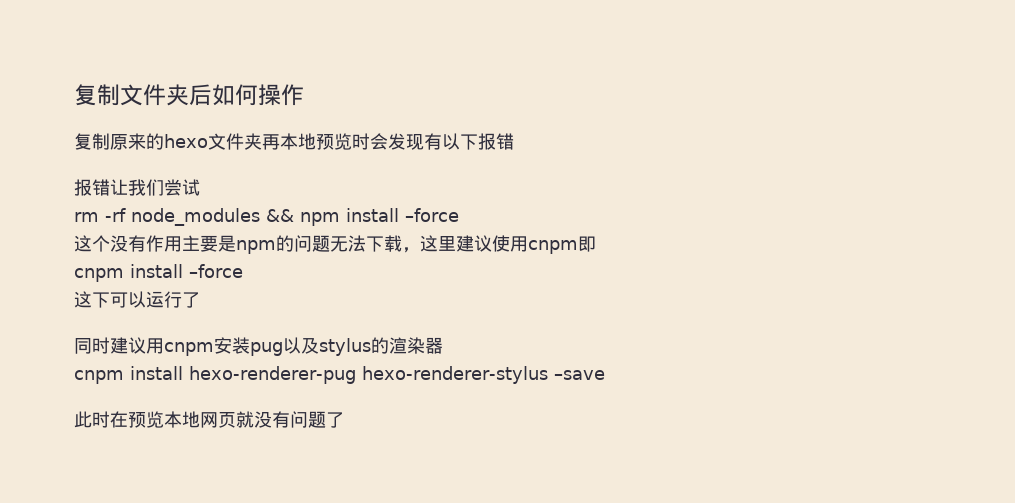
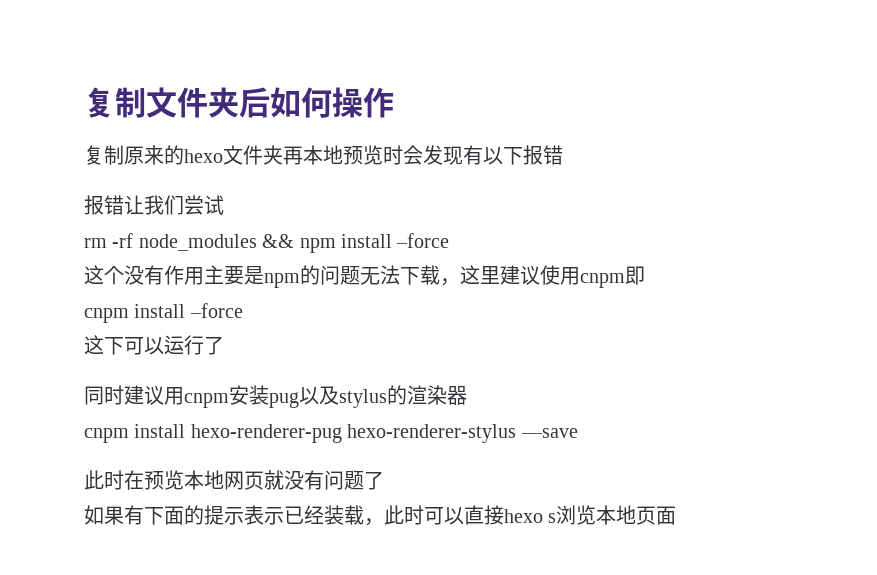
[553,370,605,380] –save -> [520,428,578,438] ––save
(344, 420) none -> [84,505,677,526] // 如果有下面的提示表示已经装载，此时可以直接hexo s浏览本地页面

